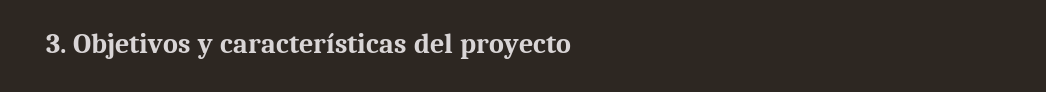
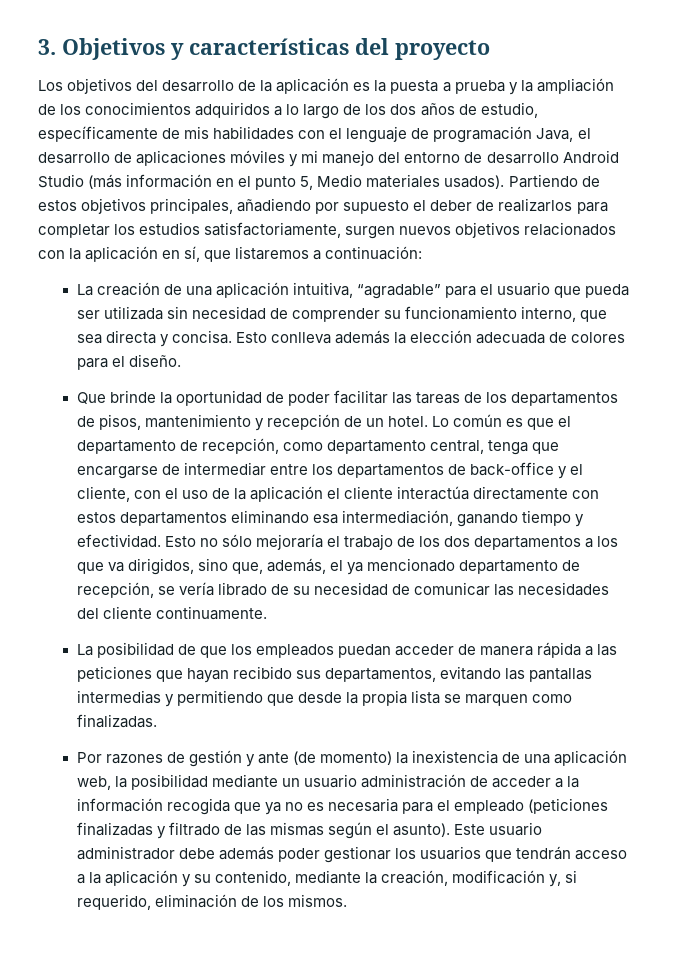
(572, 47) none -> [38,78,614,95] [38,102,538,119] [38,126,591,143] [38,150,619,167] [38,174,600,190] [38,198,608,214] [38,222,617,239] [38,246,423,262] [76,282,630,299] [76,306,608,322] [76,330,626,347] [76,354,181,370] [76,390,619,406] [76,414,572,431] [76,438,560,455] [76,462,584,479] [76,486,600,502] [76,510,585,527] [76,534,619,550] [76,558,581,575] [76,582,610,598] [76,606,267,620] [76,642,618,658] [76,666,593,683] [76,690,573,707] [76,714,157,728] [76,750,628,767] [76,774,580,790] [76,798,609,815] [76,822,543,839] [76,846,628,863] [76,870,578,887] [76,894,347,910] // Los objetivos del desarrollo de la aplicación es la puesta a prueba y la ampliación de los conocimientos adquiridos a lo largo de los dos años de estudio, específicamente de mis habilidades con el lenguaje de programación Java, el desarrollo de aplicaciones móviles y mi manejo del entorno de desarrollo Android Studio (más información en el punto 5, Medio materiales usados). Partiendo de estos objetivos principales, añadiendo por supuesto el deber de realizarlos para completar los estudios satisfactoriamente, surgen nuevos objetivos relacionados con la aplicación en sí, que listaremos a continuación: // La creación de una aplicación intuitiva, “agradable” para el usuario que pueda ser utilizada sin necesidad de comprender su funcionamiento interno, que sea directa y concisa. Esto conlleva además la elección adecuada de colores para el diseño. // Que brinde la oportunidad de poder facilitar las tareas de los departamentos de pisos, mantenimiento y recepción de un hotel. Lo común es que el departamento de recepción, como departamento central, tenga que encargarse de intermediar entre los departamentos de back-office y el cliente, con el uso de la aplicación el cliente interactúa directamente con estos departamentos eliminando esa intermediación, ganando tiempo y efectividad. Esto no sólo mejoraría el trabajo de los dos departamentos a los que va dirigidos, sino que, además, el ya mencionado departamento de recepción, se vería librado de su necesidad de comunicar las necesidades del cliente continuamente. // La posibilidad de que los empleados puedan acceder de manera rápida a las peticiones que hayan recibido sus departamentos, evitando las pantallas intermedias y permitiendo que desde la propia lista se marquen como finalizadas. // Por razones de gestión y ante (de momento) la inexistencia de una aplicación web, la posibilidad mediante un usuario administración de acceder a la información recogida que ya no es necesaria para el empleado (peticiones finalizadas y filtrado de las mismas según el asunto). Este usuario administrador debe además poder gestionar los usuarios que tendrán acceso a la aplicación y su contenido, mediante la creación, modificación y, si requerido, eliminación de los mismos.

